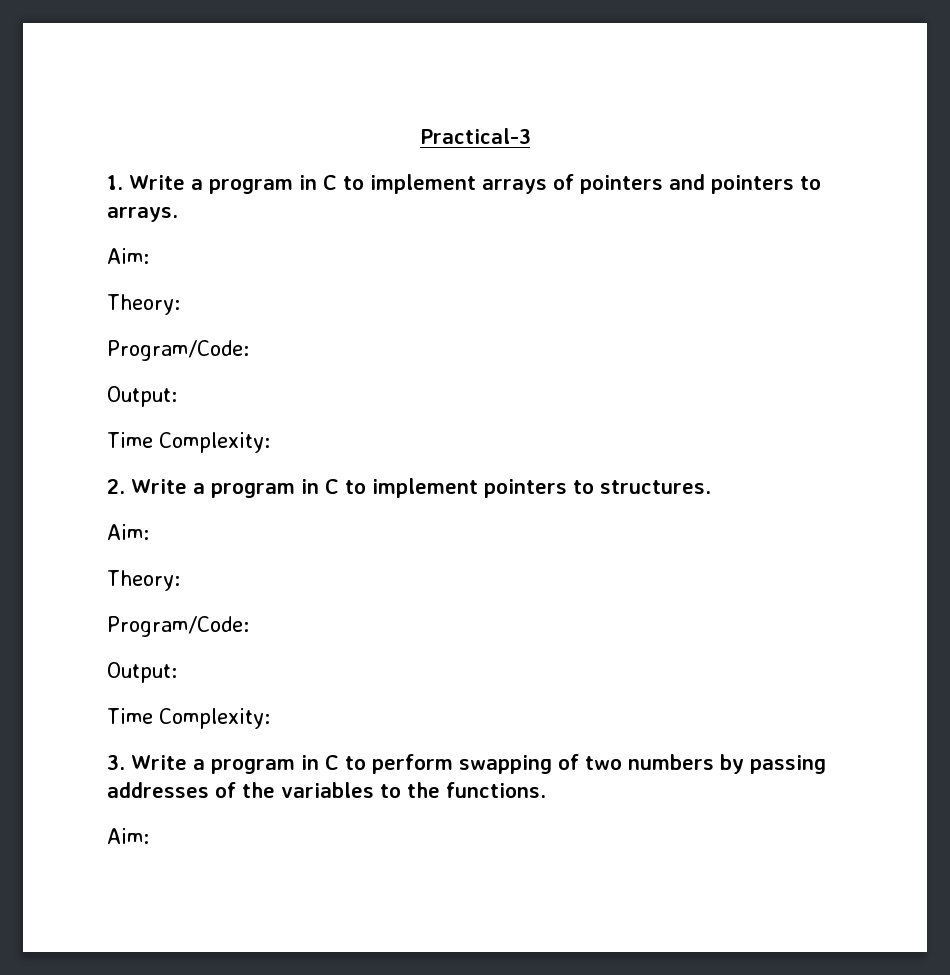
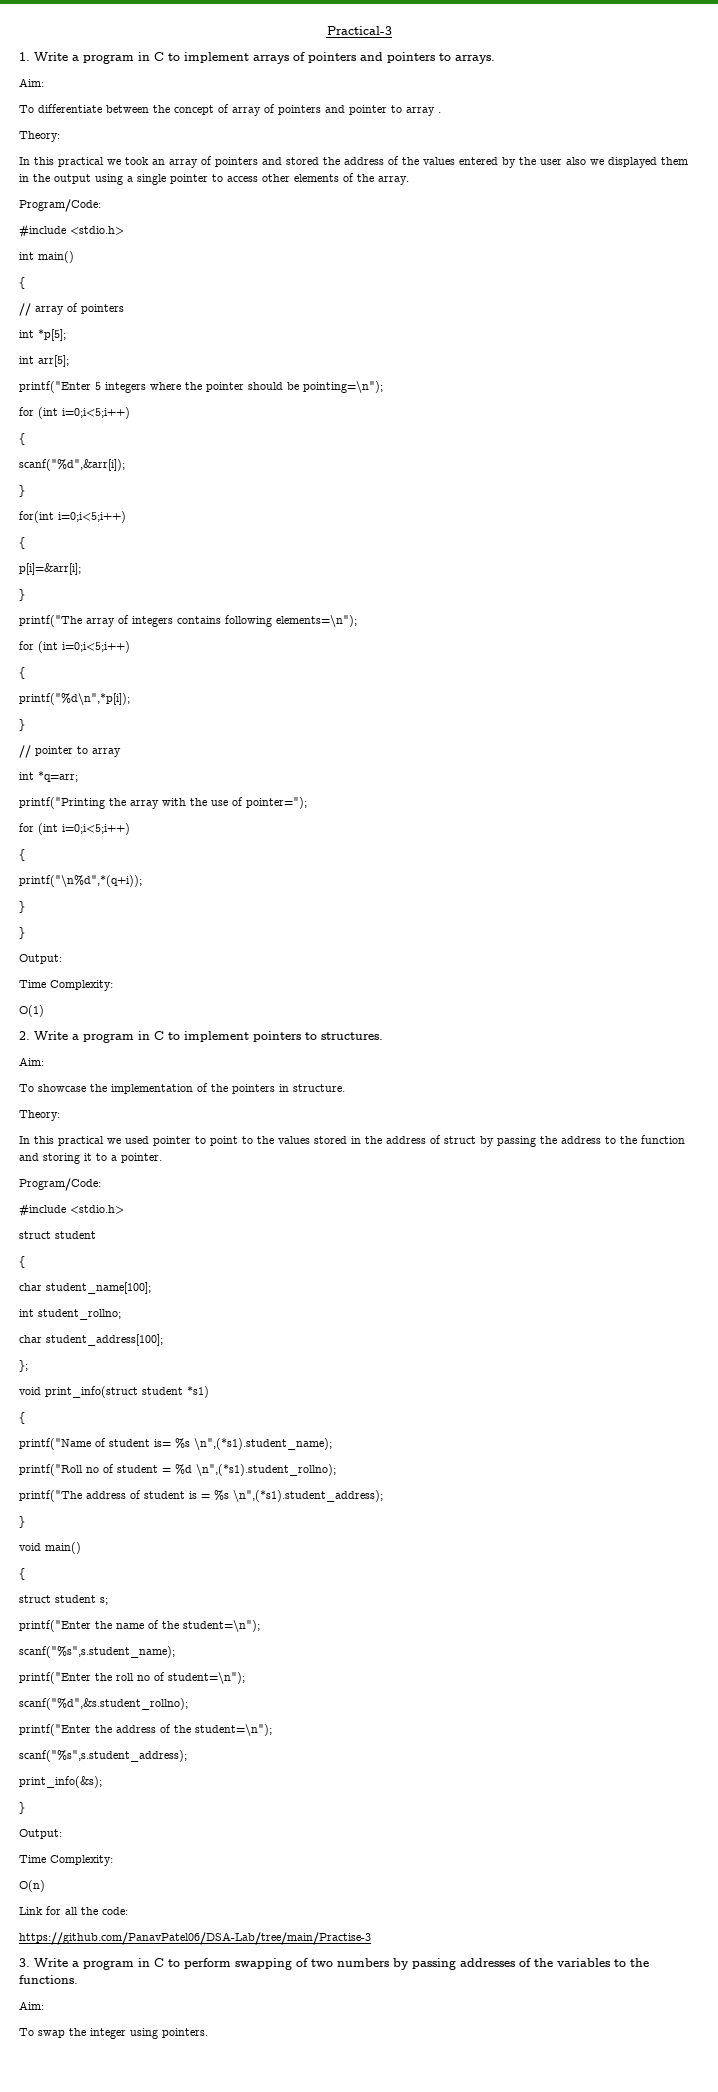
[107,294,180,315] [107,340,249,361] [107,386,177,407] [107,432,270,453] Theory: // Program/Code: // Output: // Time Complexity: -> [19,104,441,116] [19,131,60,142] [19,156,688,168] [19,173,409,185] [19,199,101,212] [19,224,124,238] [19,251,74,263] [19,277,25,289] [19,303,124,316] [19,329,66,341] [19,355,69,367] [19,381,383,393] [19,407,130,419] [19,433,25,445] [19,459,125,471] [19,485,25,497] [19,511,126,523] [19,537,25,549] [19,563,81,575] [19,589,25,601] [19,615,357,627] [19,641,130,653] [19,667,25,679] [19,693,130,705] [19,719,25,731] [19,745,121,758] [19,771,78,782] [19,797,307,809] [19,823,130,835] [19,849,25,861] [19,875,142,887] [19,901,25,913] [19,927,25,939] [19,954,62,964] [19,980,113,991] [19,1005,44,1017] To differentiate between the concept of array of pointers and pointer to array . // Theory: // In this practical we took an array of pointers and stored the address of the values entered by the user also we displayed them in the output using a single pointer to access other elements of the array. // Program/Code: // #include <stdio.h> // int main() // { // // array of pointers // int *p[5]; // int arr[5]; // printf("Enter 5 integers where the pointer should be pointing=\n"); // for (int i=0;i<5;i++) // { // scanf("%d",&arr[i]); // } // for(int i=0;i<5;i++) // { // p[i]=&arr[i]; // } // printf("The array of integers contains following elements=\n"); // for (int i=0;i<5;i++) // { // printf("%d\n",*p[i]); // } // // pointer to array // int *q=arr; // printf("Printing the array with the use of pointer="); // for (int i=0;i<5;i++) // { // printf("\n%d",*(q+i)); // } // } // Output: // Time Complexity: // O(1)
[107,570,180,591] [107,616,249,637] [107,662,177,683] [107,708,270,729] Theory: // Program/Code: // Output: // Time Complexity: -> [19,1083,345,1094] [19,1110,60,1121] [19,1135,685,1147] [19,1153,162,1164] [19,1178,101,1191] [19,1203,124,1217] [19,1231,96,1239] [19,1256,25,1268] [19,1282,151,1294] [19,1309,121,1320] [19,1334,163,1346] [19,1360,28,1372] [19,1386,209,1398] [19,1412,25,1424] [19,1438,332,1450] [19,1464,336,1476] [19,1490,383,1502] [19,1516,25,1528] [19,1542,81,1554] [19,1568,25,1580] [19,1595,108,1605] [19,1620,260,1632] [19,1646,175,1658] [19,1672,245,1684] [19,1698,188,1710] [19,1724,272,1736] [19,1750,187,1762] [19,1776,102,1788] [19,1802,25,1814] [19,1829,62,1839] [19,1855,113,1866] [19,1880,45,1892] [19,1906,128,1915] [19,1932,371,1945] To showcase the implementation of the pointers in structure. // Theory: // In this practical we used pointer to point to the values stored in the address of struct by passing the address to the function and storing it to a pointer. // Program/Code: // #include <stdio.h> // struct student // { // char student_name[100]; // int student_rollno; // char student_address[100]; // }; // void print_info(struct student *s1) // { // printf("Name of student is= %s \n",(*s1).student_name); // printf("Roll no of student = %d \n",(*s1).student_rollno); // printf("The address of student is = %s \n",(*s1).student_address); // } // void main() // { // struct student s; // printf("Enter the name of the student=\n"); // scanf("%s",s.student_name); // printf("Enter the roll no of student=\n"); // scanf("%d",&s.student_rollno); // printf("Enter the address of the student=\n"); // scanf("%s",s.student_address); // print_info(&s); // } // Output: // Time Complexity: // O(n) // Link for all the code: // https://github.com/PanavPatel06/DSA-Lab/tree/main/Practise-3
(149, 836) none -> [19,2028,208,2039] // To swap the integer using pointers.

